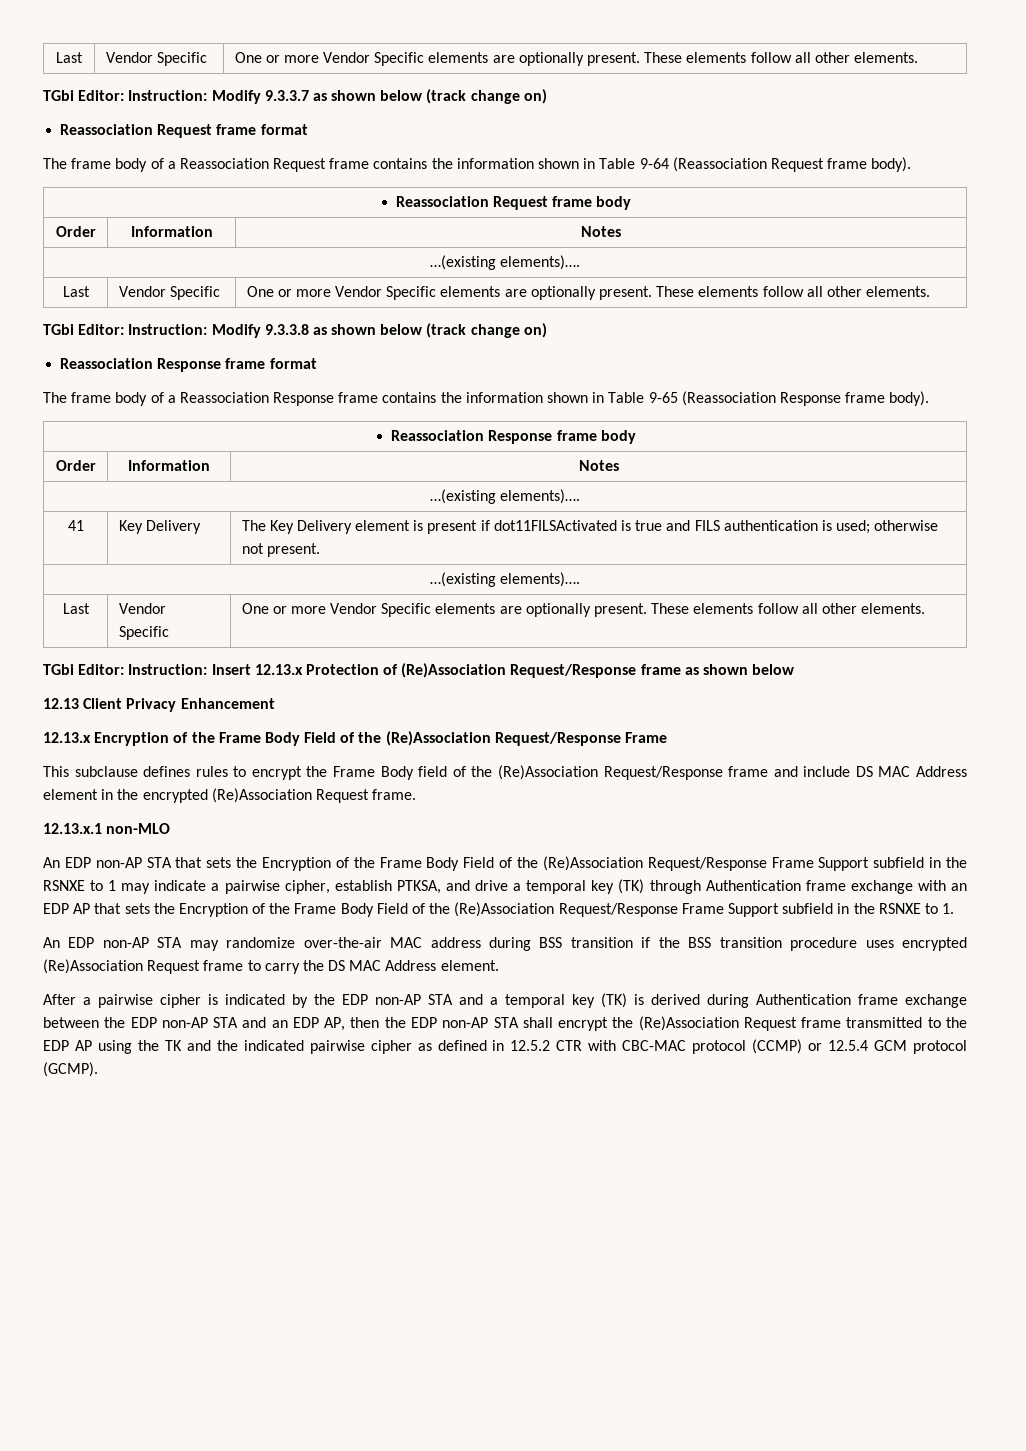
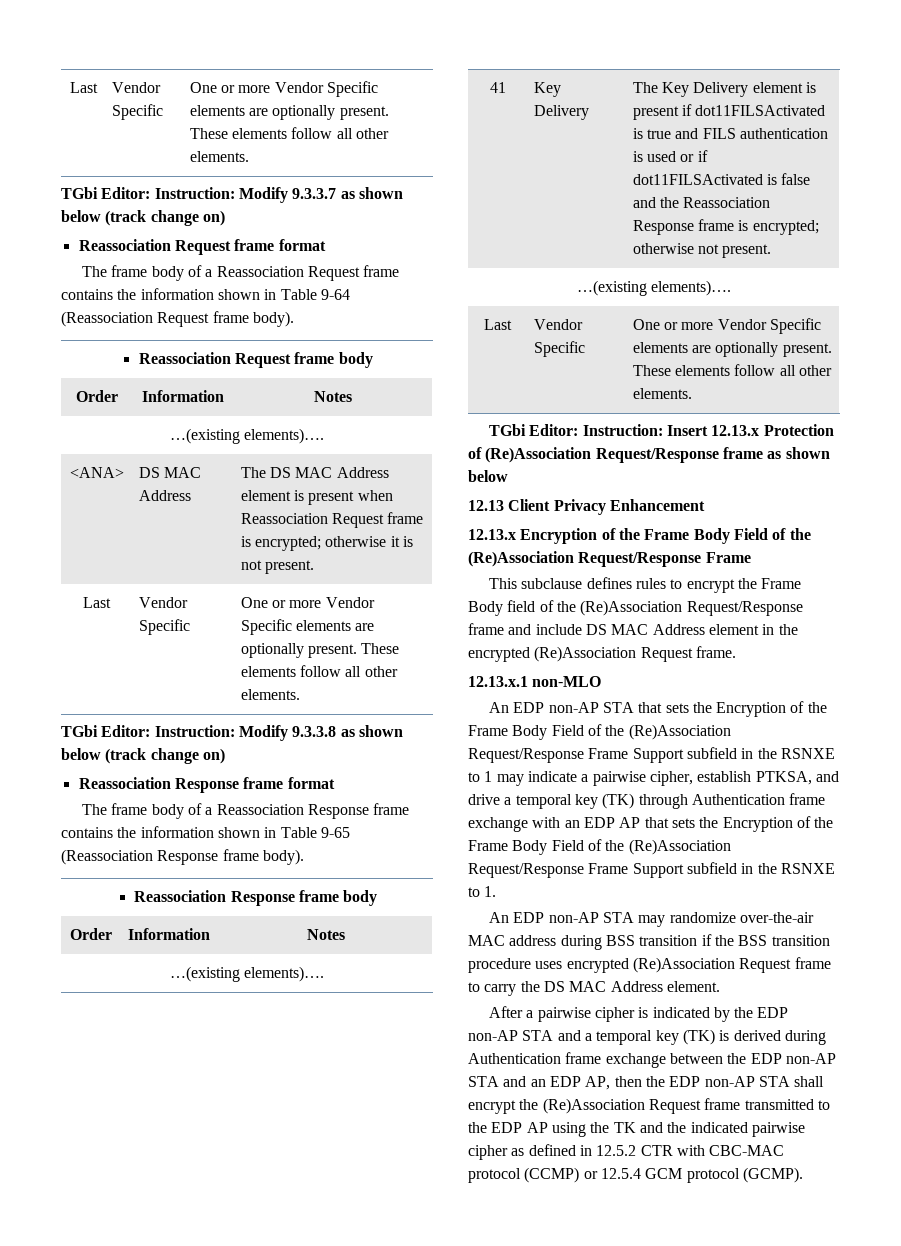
(581, 262) none -> [69,467,124,478] [138,467,202,478] [138,490,191,501] [240,467,389,478] [240,490,393,505] [240,512,424,528] [240,536,414,551] [240,560,315,574] // <ANA> | DS MAC Address | The DS MAC Address element is present when Reassociation Request frame is encrypted; otherwise it is not present.
[836,520,871,534] used; -> [647,150,708,162] [632,173,811,185] [632,197,771,208] [632,219,819,235] used or if dot11FILSActivated is false and the Reassociation Response frame is encrypted;

